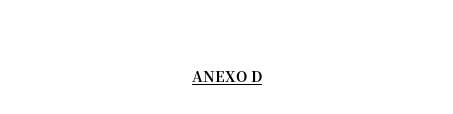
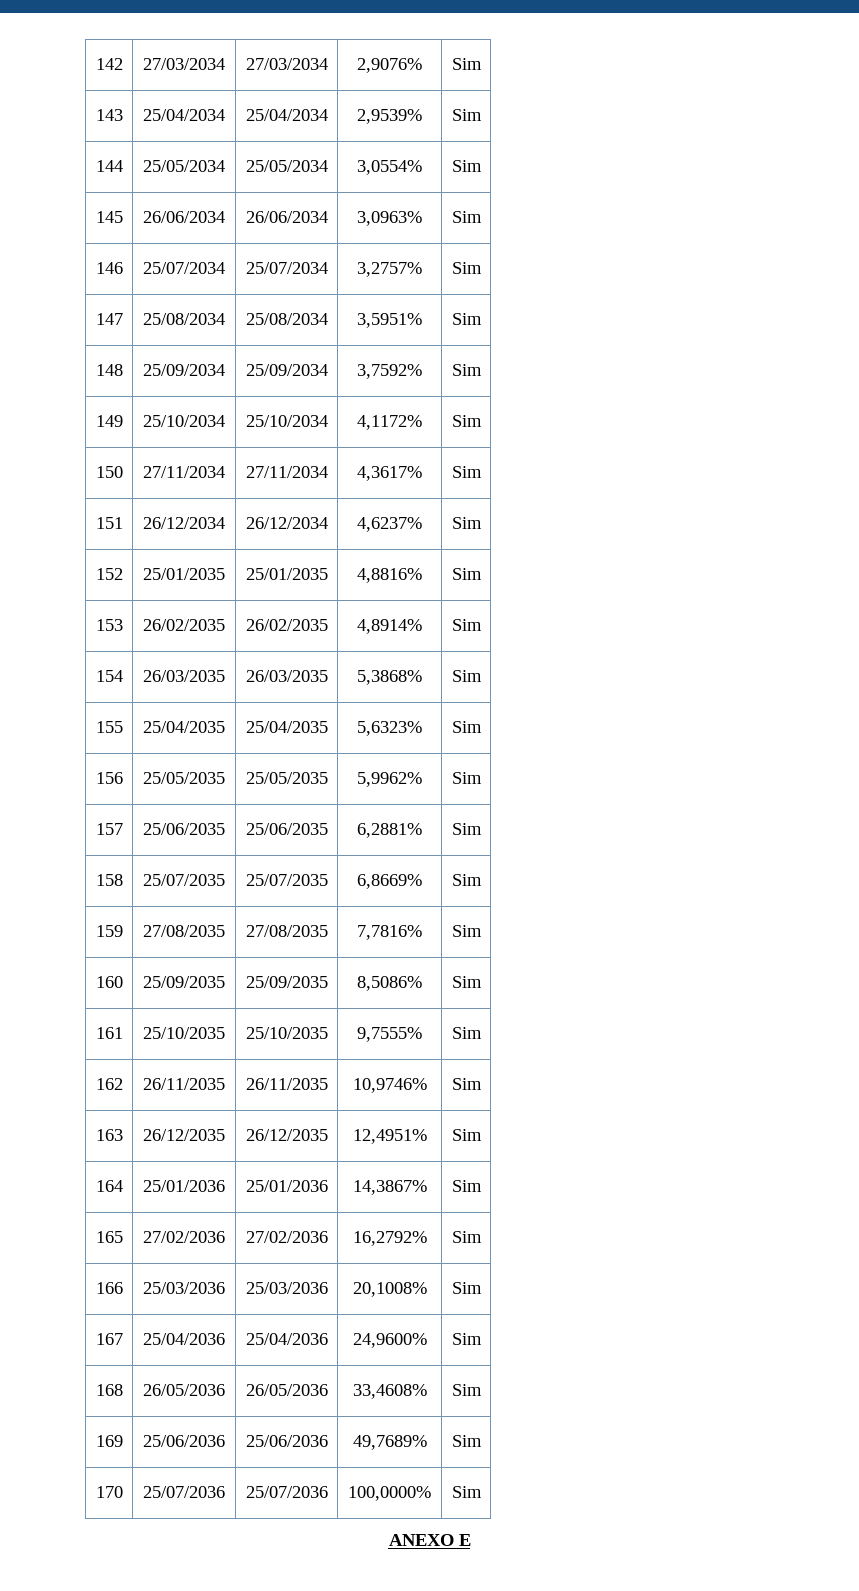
[191,71,262,82] ANEXO D -> [95,58,123,70] [143,58,225,70] [245,58,328,70] [357,58,422,73] [451,58,482,70] [95,109,123,121] [143,109,225,121] [245,109,328,121] [357,109,422,124] [451,109,482,121] [95,160,123,172] [143,160,225,172] [245,160,328,172] [357,160,422,175] [451,160,482,172] [95,211,123,223] [143,211,225,223] [245,211,328,223] [357,211,422,226] [451,211,482,223] [95,262,123,274] [143,262,225,274] [245,262,328,274] [357,262,422,277] [451,262,482,274] [95,313,123,325] [143,313,225,325] [245,313,328,325] [357,313,422,328] [451,313,482,325] [95,364,123,376] [143,364,225,376] [245,364,328,376] [357,364,422,379] [451,364,482,376] [95,415,123,427] [143,415,225,427] [245,415,328,427] [357,415,422,430] [451,415,482,427] [95,466,123,478] [143,466,225,478] [245,466,328,478] [357,466,422,481] [451,466,482,478] [95,517,123,529] [143,517,225,529] [245,517,328,529] [357,517,422,532] [451,517,482,529] [95,568,123,580] [143,568,225,580] [245,568,328,580] [357,568,422,583] [451,568,482,580] [95,619,123,631] [143,619,225,631] [245,619,328,631] [357,619,422,634] [451,619,482,631] [95,670,123,682] [143,670,225,682] [245,670,328,682] [357,670,422,685] [451,670,482,682] [95,721,123,733] [143,721,225,733] [245,721,328,733] [357,721,422,736] [451,721,482,733] [95,772,123,784] [143,772,225,784] [245,772,328,784] [357,772,422,787] [451,772,482,784] [95,823,123,835] [143,823,225,835] [245,823,328,835] [357,823,422,838] [451,823,482,835] [95,874,123,886] [143,874,225,886] [245,874,328,886] [357,874,422,889] [451,874,482,886] [95,925,123,937] [143,925,225,937] [245,925,328,937] [357,925,422,940] [451,925,482,937] [95,976,123,988] [143,976,225,988] [245,976,328,988] [357,976,422,991] [451,976,482,988] [95,1027,123,1039] [143,1027,225,1039] [245,1027,328,1039] [357,1027,422,1042] [451,1027,482,1039] [95,1078,123,1090] [143,1078,225,1090] [245,1078,328,1090] [352,1078,427,1093] [451,1078,482,1090] [95,1129,123,1141] [143,1129,225,1141] [245,1129,328,1141] [352,1129,427,1144] [451,1129,482,1141] [95,1180,123,1192] [143,1180,225,1192] [245,1180,328,1192] [352,1180,427,1195] [451,1180,482,1192] [95,1231,123,1243] [143,1231,225,1243] [245,1231,328,1243] [352,1231,427,1246] [451,1231,482,1243] [95,1282,123,1294] [143,1282,225,1294] [245,1282,328,1294] [352,1282,427,1297] [451,1282,482,1294] [95,1333,123,1345] [143,1333,225,1345] [245,1333,328,1345] [352,1333,427,1348] [451,1333,482,1345] [95,1384,123,1396] [143,1384,225,1396] [245,1384,328,1396] [352,1384,427,1399] [451,1384,482,1396] [95,1435,123,1447] [143,1435,225,1447] [245,1435,328,1447] [352,1435,427,1450] [451,1435,482,1447] [95,1486,123,1498] [143,1486,225,1498] [245,1486,328,1498] [348,1486,431,1501] [451,1486,482,1498] [388,1534,471,1546] 142 | 27/03/2034 | 27/03/2034 | 2,9076% | Sim // 143 | 25/04/2034 | 25/04/2034 | 2,9539% | Sim // 144 | 25/05/2034 | 25/05/2034 | 3,0554% | Sim // 145 | 26/06/2034 | 26/06/2034 | 3,0963% | Sim // 146 | 25/07/2034 | 25/07/2034 | 3,2757% | Sim // 147 | 25/08/2034 | 25/08/2034 | 3,5951% | Sim // 148 | 25/09/2034 | 25/09/2034 | 3,7592% | Sim // 149 | 25/10/2034 | 25/10/2034 | 4,1172% | Sim // 150 | 27/11/2034 | 27/11/2034 | 4,3617% | Sim // 151 | 26/12/2034 | 26/12/2034 | 4,6237% | Sim // 152 | 25/01/2035 | 25/01/2035 | 4,8816% | Sim // 153 | 26/02/2035 | 26/02/2035 | 4,8914% | Sim // 154 | 26/03/2035 | 26/03/2035 | 5,3868% | Sim // 155 | 25/04/2035 | 25/04/2035 | 5,6323% | Sim // 156 | 25/05/2035 | 25/05/2035 | 5,9962% | Sim // 157 | 25/06/2035 | 25/06/2035 | 6,2881% | Sim // 158 | 25/07/2035 | 25/07/2035 | 6,8669% | Sim // 159 | 27/08/2035 | 27/08/2035 | 7,7816% | Sim // 160 | 25/09/2035 | 25/09/2035 | 8,5086% | Sim // 161 | 25/10/2035 | 25/10/2035 | 9,7555% | Sim // 162 | 26/11/2035 | 26/11/2035 | 10,9746% | Sim // 163 | 26/12/2035 | 26/12/2035 | 12,4951% | Sim // 164 | 25/01/2036 | 25/01/2036 | 14,3867% | Sim // 165 | 27/02/2036 | 27/02/2036 | 16,2792% | Sim // 166 | 25/03/2036 | 25/03/2036 | 20,1008% | Sim // 167 | 25/04/2036 | 25/04/2036 | 24,9600% | Sim // 168 | 26/05/2036 | 26/05/2036 | 33,4608% | Sim // 169 | 25/06/2036 | 25/06/2036 | 49,7689% | Sim // 170 | 25/07/2036 | 25/07/2036 | 100,0000% | Sim // ANEXO E

